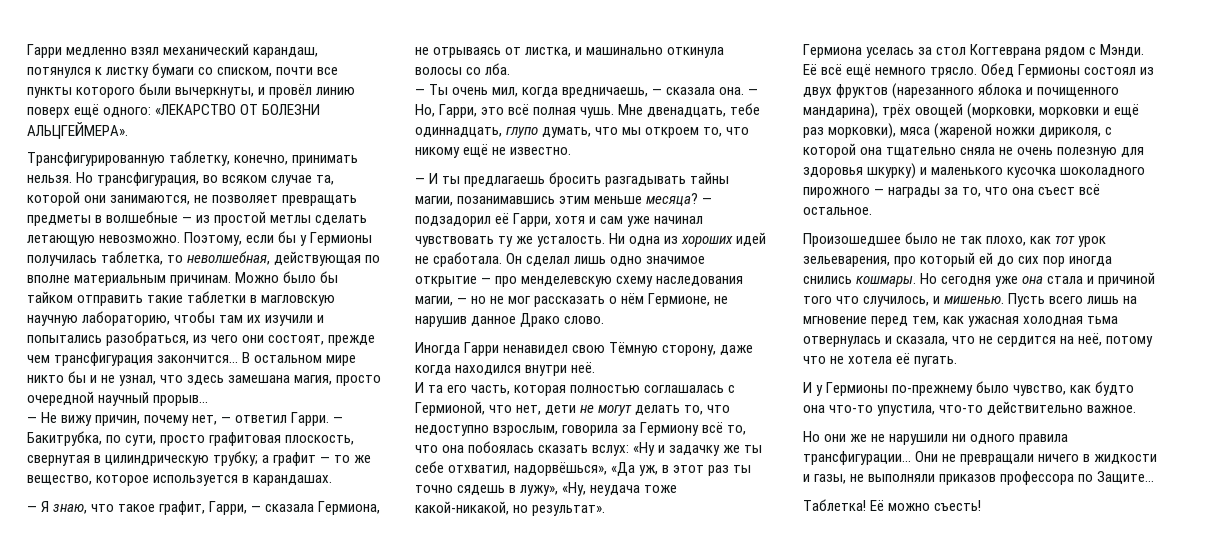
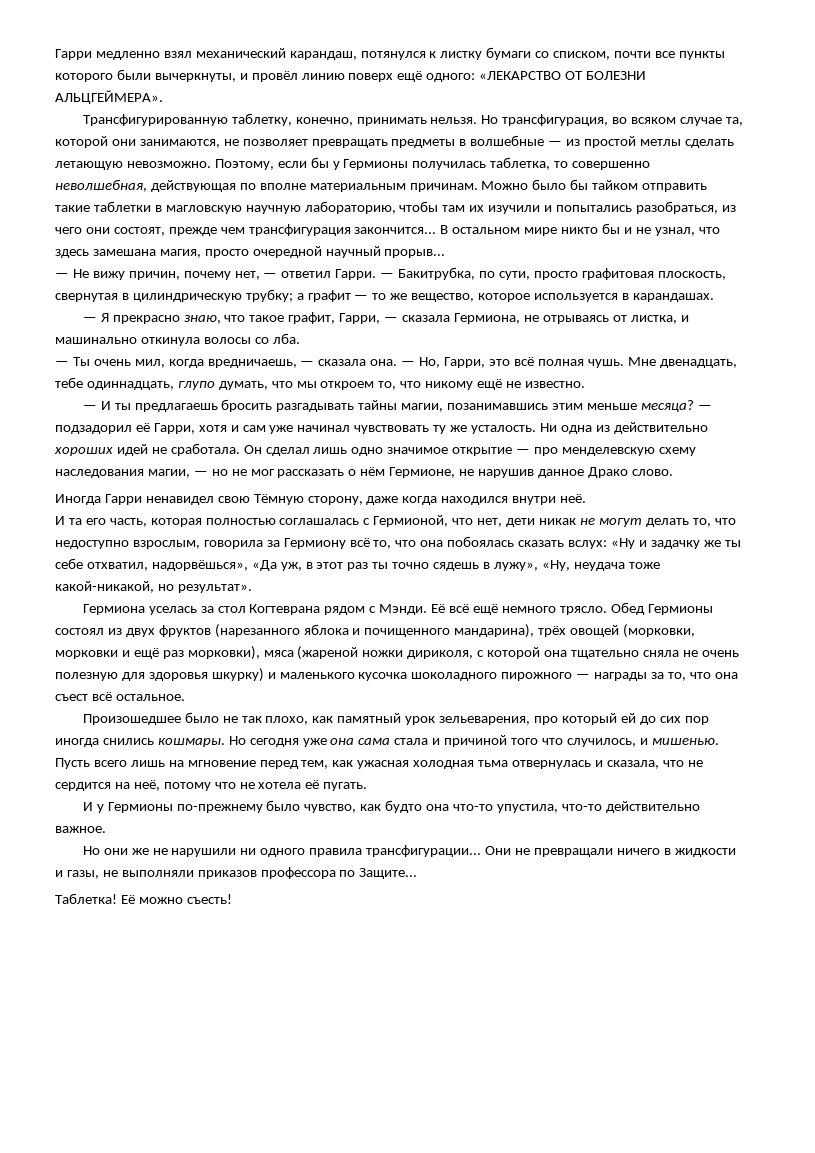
(184, 259) none -> [572,161,651,170] совершенно
(50, 506) none -> [112,315,180,324] прекрасно
(679, 240) none -> [613,422,708,434] действительно
(577, 410) none -> [538,518,576,525] никак
[1055,236,1076,244] тот -> [337,713,402,723] памятный
(1044, 280) none -> [358,738,391,745] сама

